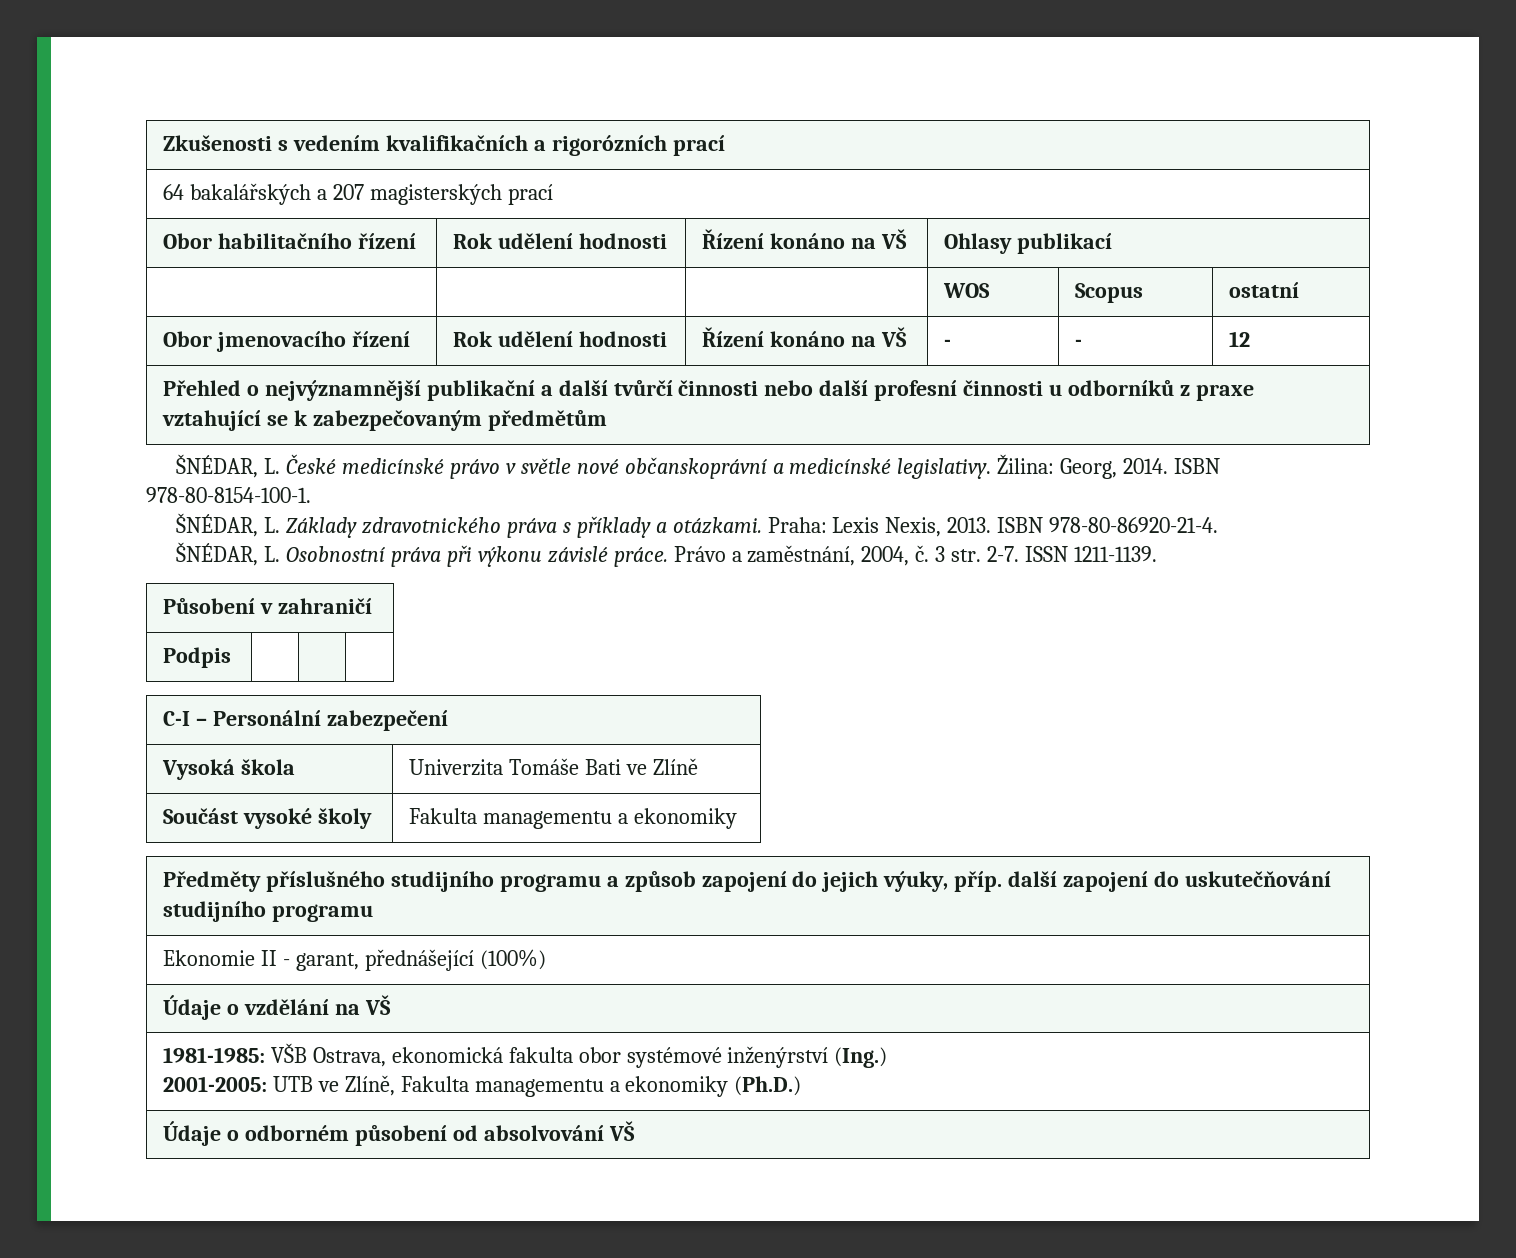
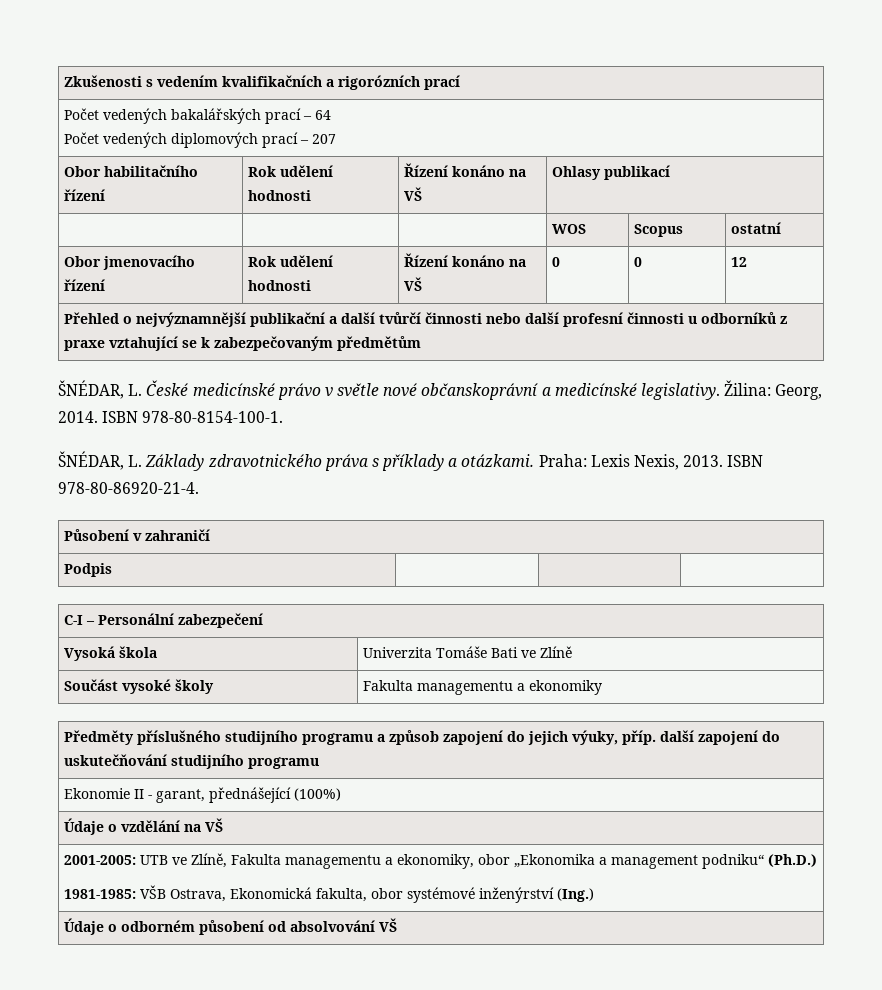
[162,183,327,205] 64 bakalářských a -> [64,108,332,124] [64,132,310,148] Počet vedených bakalářských prací – 64 // Počet vedených diplomových prací –
[369,184,553,205] magisterských prací -> (337, 139) none
[943,339,951,347] [1074,339,1082,347] - | - -> [552,257,561,267] [634,257,643,267] 0 | 0
[176,542,1158,567] // ŠNÉDAR, L. Osobnostní práva při výkonu závislé práce. Právo a zaměstnání, 2004, č. 3 str. 2-7. ISSN 1211-1139. -> (199, 488) none
[162,1043,888,1068] 1981-1985: VŠB Ostrava, ekonomická fakulta obor systémové inženýrství (Ing.) // -> (224, 825) none
[625,1076,802,1097] ekonomiky (Ph.D.) -> [397,854,818,869] [64,885,595,903] ekonomiky, obor „Ekonomika a management podniku“ (Ph.D.) // 1981-1985: VŠB Ostrava, Ekonomická fakulta, obor systémové inženýrství (Ing.)

